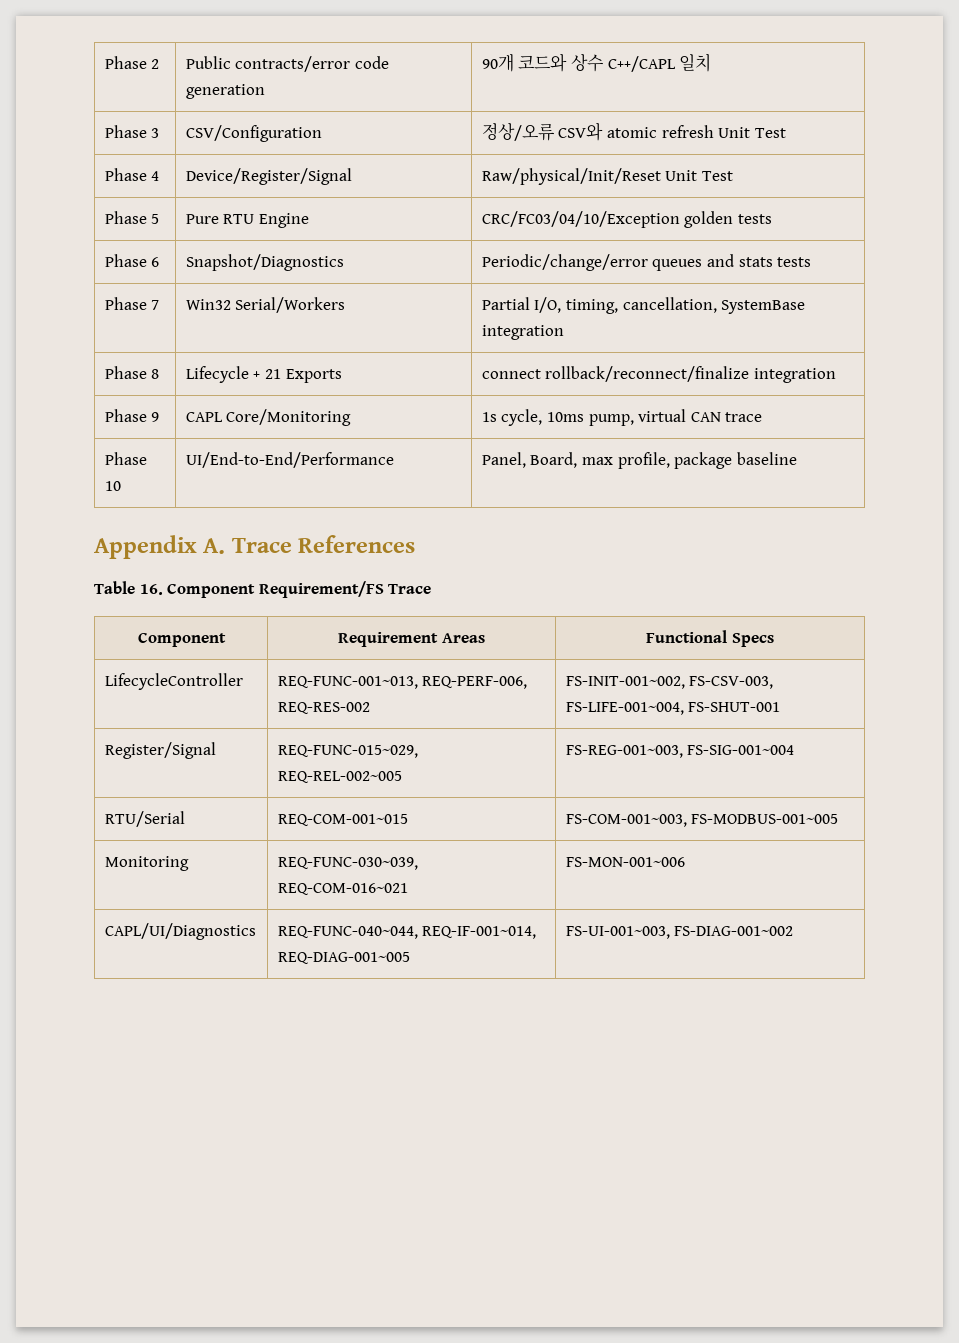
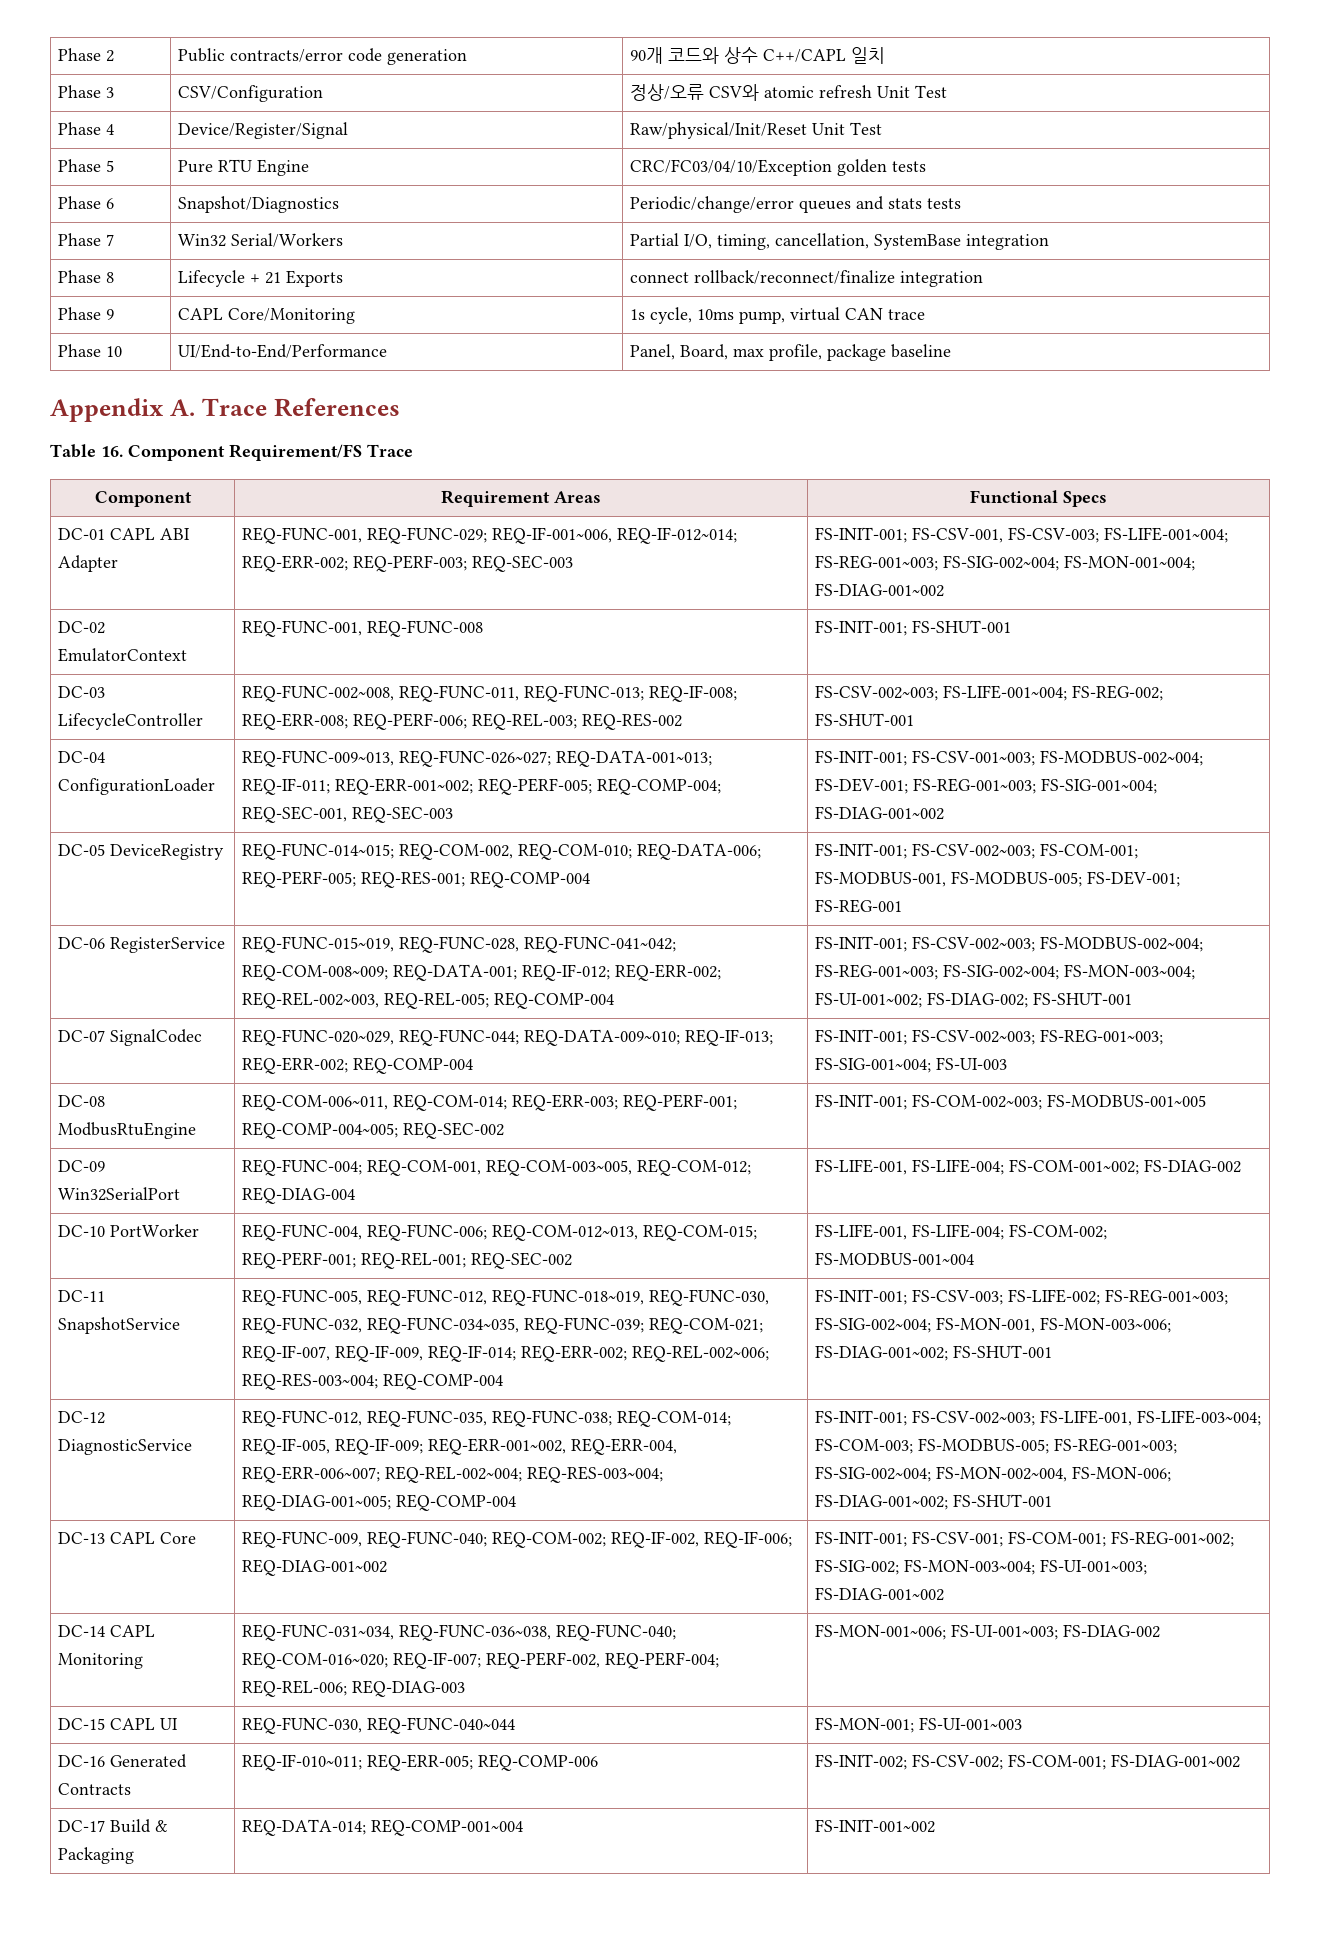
[104,673,243,690] [277,676,528,689] [277,702,370,714] [565,676,774,689] [565,702,781,715] [104,742,216,759] [277,745,418,758] [277,771,402,783] [565,745,795,758] [104,811,185,827] [277,814,408,826] [565,814,839,827] [104,856,189,871] [277,857,418,870] [277,883,408,895] [565,857,685,867] [104,923,256,940] [277,926,537,939] [277,952,410,964] [565,926,794,939] LifecycleController | REQ-FUNC-001~013, REQ-PERF-006, REQ-RES-002 | FS-INIT-001~002, FS-CSV-003, FS-LIFE-001~004, FS-SHUT-001 // Register/Signal | REQ-FUNC-015~029, REQ-REL-002~005 | FS-REG-001~003, FS-SIG-001~004 // RTU/Serial | REQ-COM-001~015 | FS-COM-001~003, FS-MODBUS-001~005 // Monitoring | REQ-FUNC-030~039, REQ-COM-016~021 | FS-MON-001~006 // CAPL/UI/Diagnostics | REQ-FUNC-040~044, REQ-IF-001~014, REQ-DIAG-001~005 | FS-UI-001~003, FS-DIAG-001~002 -> [57,528,190,540] [57,555,118,572] [241,527,737,544] [241,555,573,572] [814,527,1228,543] [814,555,1195,571] [814,583,944,597] [57,621,105,634] [57,648,187,662] [241,620,483,637] [814,620,1011,636] [57,686,105,698] [57,713,203,730] [241,685,737,702] [241,713,682,730] [814,685,1163,701] [814,713,914,726] [57,751,105,763] [57,778,215,795] [241,750,712,767] [241,778,721,795] [241,806,453,823] [814,750,1203,766] [814,778,1157,794] [814,806,944,820] [57,844,224,860] [241,843,761,860] [241,871,590,888] [814,843,1138,859] [814,871,1180,887] [814,899,902,913] [57,937,225,953] [241,936,676,953] [241,964,721,981] [241,992,614,1009] [814,936,1203,952] [814,964,1195,980] [814,992,1132,1008] [57,1029,202,1046] [241,1029,773,1046] [241,1057,473,1074] [814,1029,1163,1045] [814,1057,1007,1073] [57,1095,105,1107] [57,1122,196,1139] [241,1094,737,1111] [241,1122,504,1139] [814,1094,1206,1110] [57,1160,105,1172] [57,1187,180,1201] [241,1159,751,1176] [241,1187,355,1204] [814,1159,1241,1175] [57,1224,199,1237] [241,1224,757,1241] [241,1252,572,1269] [814,1224,1107,1240] [814,1252,974,1265] [57,1290,105,1302] [57,1317,180,1334] [241,1289,769,1306] [241,1317,763,1334] [241,1345,769,1362] [241,1373,503,1390] [814,1289,1228,1305] [814,1317,1171,1333] [814,1345,1052,1361] [57,1411,105,1424] [57,1439,192,1455] [241,1410,731,1427] [241,1438,677,1455] [241,1466,663,1483] [241,1494,516,1511] [814,1410,1261,1426] [814,1438,1177,1454] [814,1466,1171,1482] [814,1494,1052,1510] [57,1532,196,1544] [241,1531,792,1548] [241,1559,387,1576] [814,1531,1234,1547] [814,1559,1147,1575] [814,1587,944,1601] [57,1625,155,1637] [57,1653,143,1669] [241,1624,676,1641] [241,1652,719,1669] [241,1680,465,1697] [814,1624,1160,1640] [57,1718,178,1730] [241,1717,515,1734] [814,1717,1022,1733] [57,1754,187,1768] [57,1783,131,1795] [241,1754,598,1771] [814,1754,1240,1770] [57,1819,168,1833] [57,1847,134,1864] [241,1819,523,1836] [814,1819,935,1833] DC-01 CAPL ABI Adapter | REQ-FUNC-001, REQ-FUNC-029; REQ-IF-001~006, REQ-IF-012~014; REQ-ERR-002; REQ-PERF-003; REQ-SEC-003 | FS-INIT-001; FS-CSV-001, FS-CSV-003; FS-LIFE-001~004; FS-REG-001~003; FS-SIG-002~004; FS-MON-001~004; FS-DIAG-001~002 // DC-02 EmulatorContext | REQ-FUNC-001, REQ-FUNC-008 | FS-INIT-001; FS-SHUT-001 // DC-03 LifecycleController | REQ-FUNC-002~008, REQ-FUNC-011, REQ-FUNC-013; REQ-IF-008; REQ-ERR-008; REQ-PERF-006; REQ-REL-003; REQ-RES-002 | FS-CSV-002~003; FS-LIFE-001~004; FS-REG-002; FS-SHUT-001 // DC-04 ConfigurationLoader | REQ-FUNC-009~013, REQ-FUNC-026~027; REQ-DATA-001~013; REQ-IF-011; REQ-ERR-001~002; REQ-PERF-005; REQ-COMP-004; REQ-SEC-001, REQ-SEC-003 | FS-INIT-001; FS-CSV-001~003; FS-MODBUS-002~004; FS-DEV-001; FS-REG-001~003; FS-SIG-001~004; FS-DIAG-001~002 // DC-05 DeviceRegistry | REQ-FUNC-014~015; REQ-COM-002, REQ-COM-010; REQ-DATA-006; REQ-PERF-005; REQ-RES-001; REQ-COMP-004 | FS-INIT-001; FS-CSV-002~003; FS-COM-001; FS-MODBUS-001, FS-MODBUS-005; FS-DEV-001; FS-REG-001 // DC-06 RegisterService | REQ-FUNC-015~019, REQ-FUNC-028, REQ-FUNC-041~042; REQ-COM-008~009; REQ-DATA-001; REQ-IF-012; REQ-ERR-002; REQ-REL-002~003, REQ-REL-005; REQ-COMP-004 | FS-INIT-001; FS-CSV-002~003; FS-MODBUS-002~004; FS-REG-001~003; FS-SIG-002~004; FS-MON-003~004; FS-UI-001~002; FS-DIAG-002; FS-SHUT-001 // DC-07 SignalCodec | REQ-FUNC-020~029, REQ-FUNC-044; REQ-DATA-009~010; REQ-IF-013; REQ-ERR-002; REQ-COMP-004 | FS-INIT-001; FS-CSV-002~003; FS-REG-001~003; FS-SIG-001~004; FS-UI-003 // DC-08 ModbusRtuEngine | REQ-COM-006~011, REQ-COM-014; REQ-ERR-003; REQ-PERF-001; REQ-COMP-004~005; REQ-SEC-002 | FS-INIT-001; FS-COM-002~003; FS-MODBUS-001~005 // DC-09 Win32SerialPort | REQ-FUNC-004; REQ-COM-001, REQ-COM-003~005, REQ-COM-012; REQ-DIAG-004 | FS-LIFE-001, FS-LIFE-004; FS-COM-001~002; FS-DIAG-002 // DC-10 PortWorker | REQ-FUNC-004, REQ-FUNC-006; REQ-COM-012~013, REQ-COM-015; REQ-PERF-001; REQ-REL-001; REQ-SEC-002 | FS-LIFE-001, FS-LIFE-004; FS-COM-002; FS-MODBUS-001~004 // DC-11 SnapshotService | REQ-FUNC-005, REQ-FUNC-012, REQ-FUNC-018~019, REQ-FUNC-030, REQ-FUNC-032, REQ-FUNC-034~035, REQ-FUNC-039; REQ-COM-021; REQ-IF-007, REQ-IF-009, REQ-IF-014; REQ-ERR-002; REQ-REL-002~006; REQ-RES-003~004; REQ-COMP-004 | FS-INIT-001; FS-CSV-003; FS-LIFE-002; FS-REG-001~003; FS-SIG-002~004; FS-MON-001, FS-MON-003~006; FS-DIAG-001~002; FS-SHUT-001 // DC-12 DiagnosticService | REQ-FUNC-012, REQ-FUNC-035, REQ-FUNC-038; REQ-COM-014; REQ-IF-005, REQ-IF-009; REQ-ERR-001~002, REQ-ERR-004, REQ-ERR-006~007; REQ-REL-002~004; REQ-RES-003~004; REQ-DIAG-001~005; REQ-COMP-004 | FS-INIT-001; FS-CSV-002~003; FS-LIFE-001, FS-LIFE-003~004; FS-COM-003; FS-MODBUS-005; FS-REG-001~003; FS-SIG-002~004; FS-MON-002~004, FS-MON-006; FS-DIAG-001~002; FS-SHUT-001 // DC-13 CAPL Core | REQ-FUNC-009, REQ-FUNC-040; REQ-COM-002; REQ-IF-002, REQ-IF-006; REQ-DIAG-001~002 | FS-INIT-001; FS-CSV-001; FS-COM-001; FS-REG-001~002; FS-SIG-002; FS-MON-003~004; FS-UI-001~003; FS-DIAG-001~002 // DC-14 CAPL Monitoring | REQ-FUNC-031~034, REQ-FUNC-036~038, REQ-FUNC-040; REQ-COM-016~020; REQ-IF-007; REQ-PERF-002, REQ-PERF-004; REQ-REL-006; REQ-DIAG-003 | FS-MON-001~006; FS-UI-001~003; FS-DIAG-002 // DC-15 CAPL UI | REQ-FUNC-030, REQ-FUNC-040~044 | FS-MON-001; FS-UI-001~003 // DC-16 Generated Contracts | REQ-IF-010~011; REQ-ERR-005; REQ-COMP-006 | FS-INIT-002; FS-CSV-002; FS-COM-001; FS-DIAG-001~002 // DC-17 Build & Packaging | REQ-DATA-014; REQ-COMP-001~004 | FS-INIT-001~002

